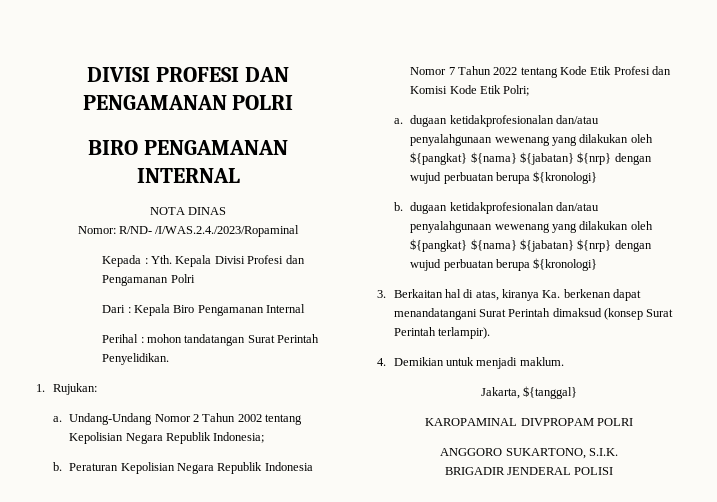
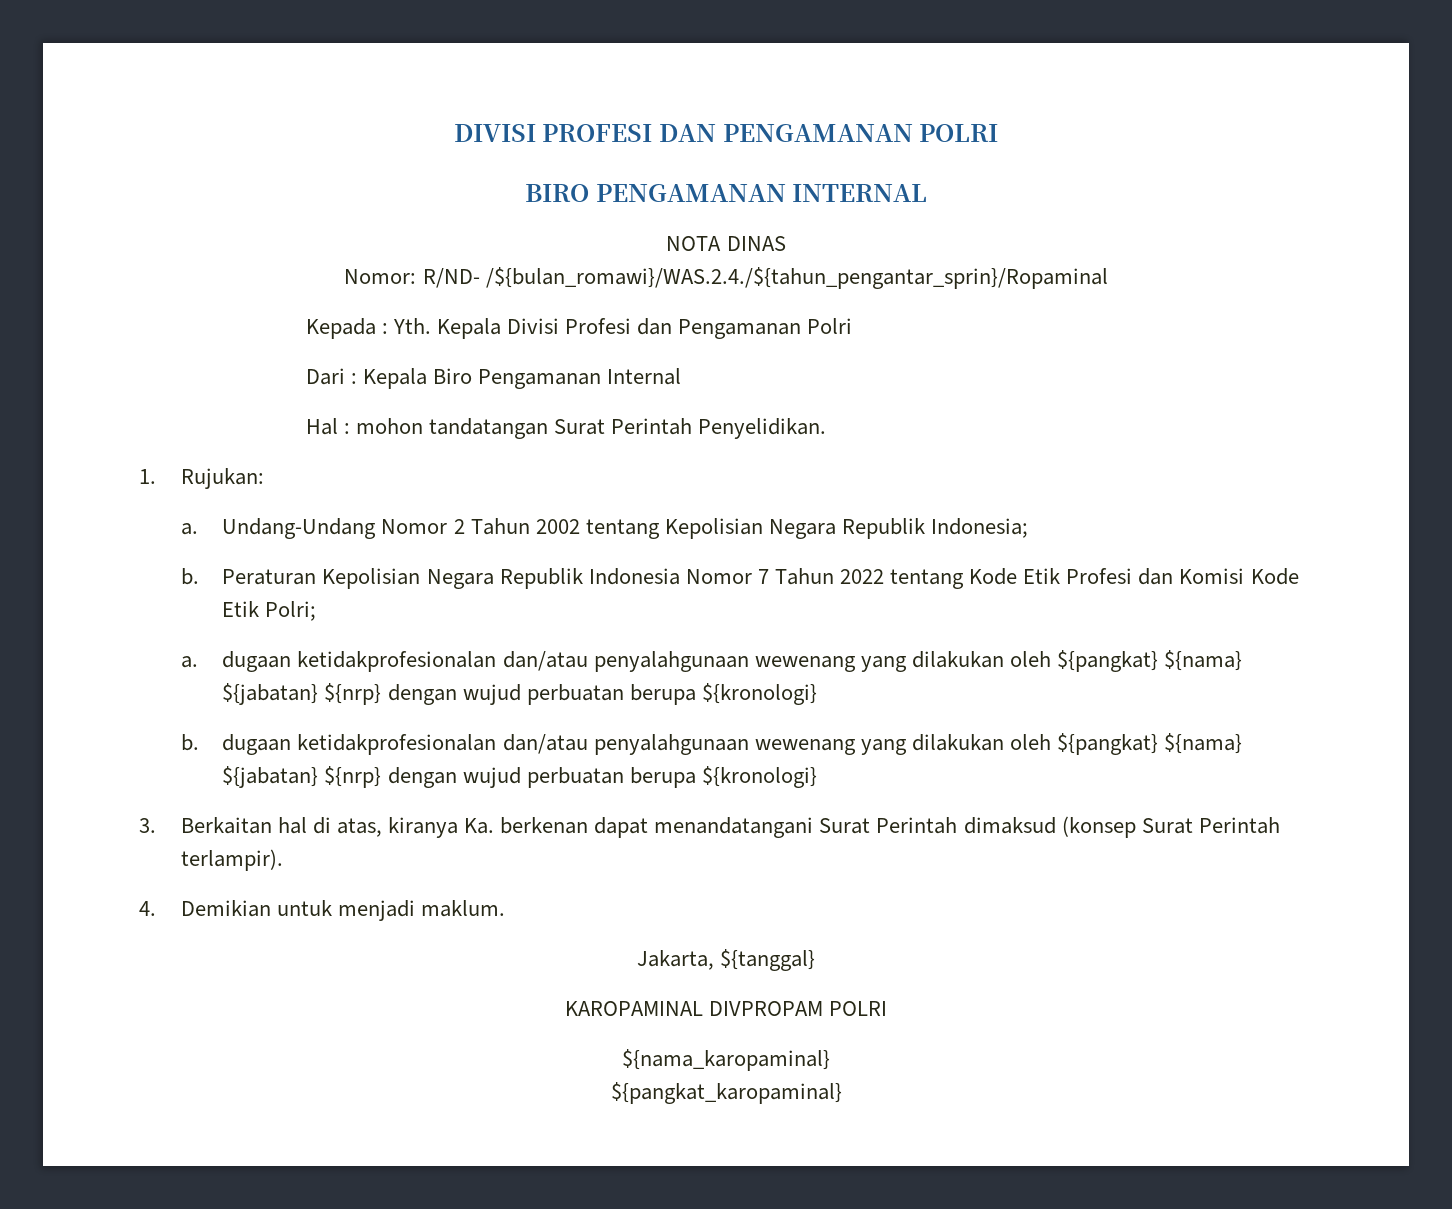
[155,225,300,237] /I/WAS.2.4./2023/Ropaminal -> [485,267,1108,289] /${bulan_romawi}/WAS.2.4./${tahun_pengantar_sprin}/Ropaminal
[102,334,139,343] Perihal -> [305,418,338,435] Hal
[440,448,618,459] [444,467,614,475] ANGGORO SUKARTONO, S.I.K. // BRIGADIR JENDERAL POLISI -> [622,1049,830,1071] [610,1082,842,1104] ${nama_karopaminal} // ${pangkat_karopaminal}

